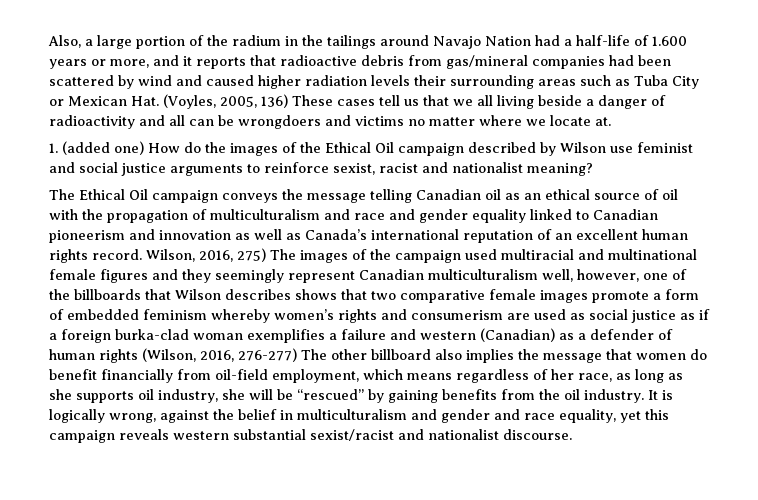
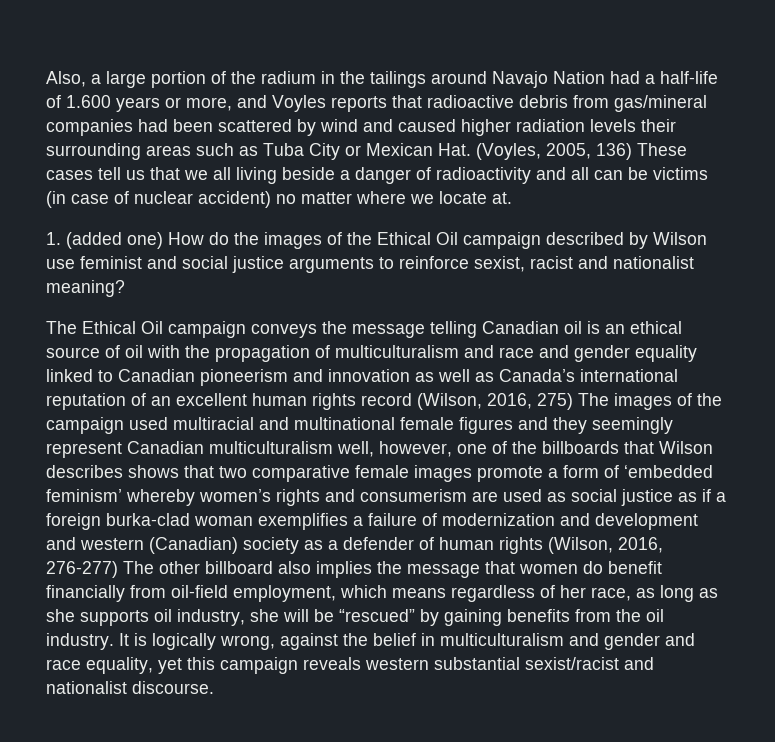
[183,56,192,66] it -> [272,95,326,112] Voyles
[238,115,404,129] wrongdoers and victims -> [653,167,708,180] [46,191,271,208] victims (in case of nuclear accident)
[505,193,520,200] as -> [587,321,600,334] is
[92,249,195,262] record. Wilson, -> [361,393,482,410] record (Wilson,
[67,309,207,320] embedded feminism -> [624,465,713,478] [46,489,122,502] ‘embedded feminism’
(386, 334) none -> [422,513,698,530] of modernization and development
(555, 335) none -> [243,537,299,554] society

